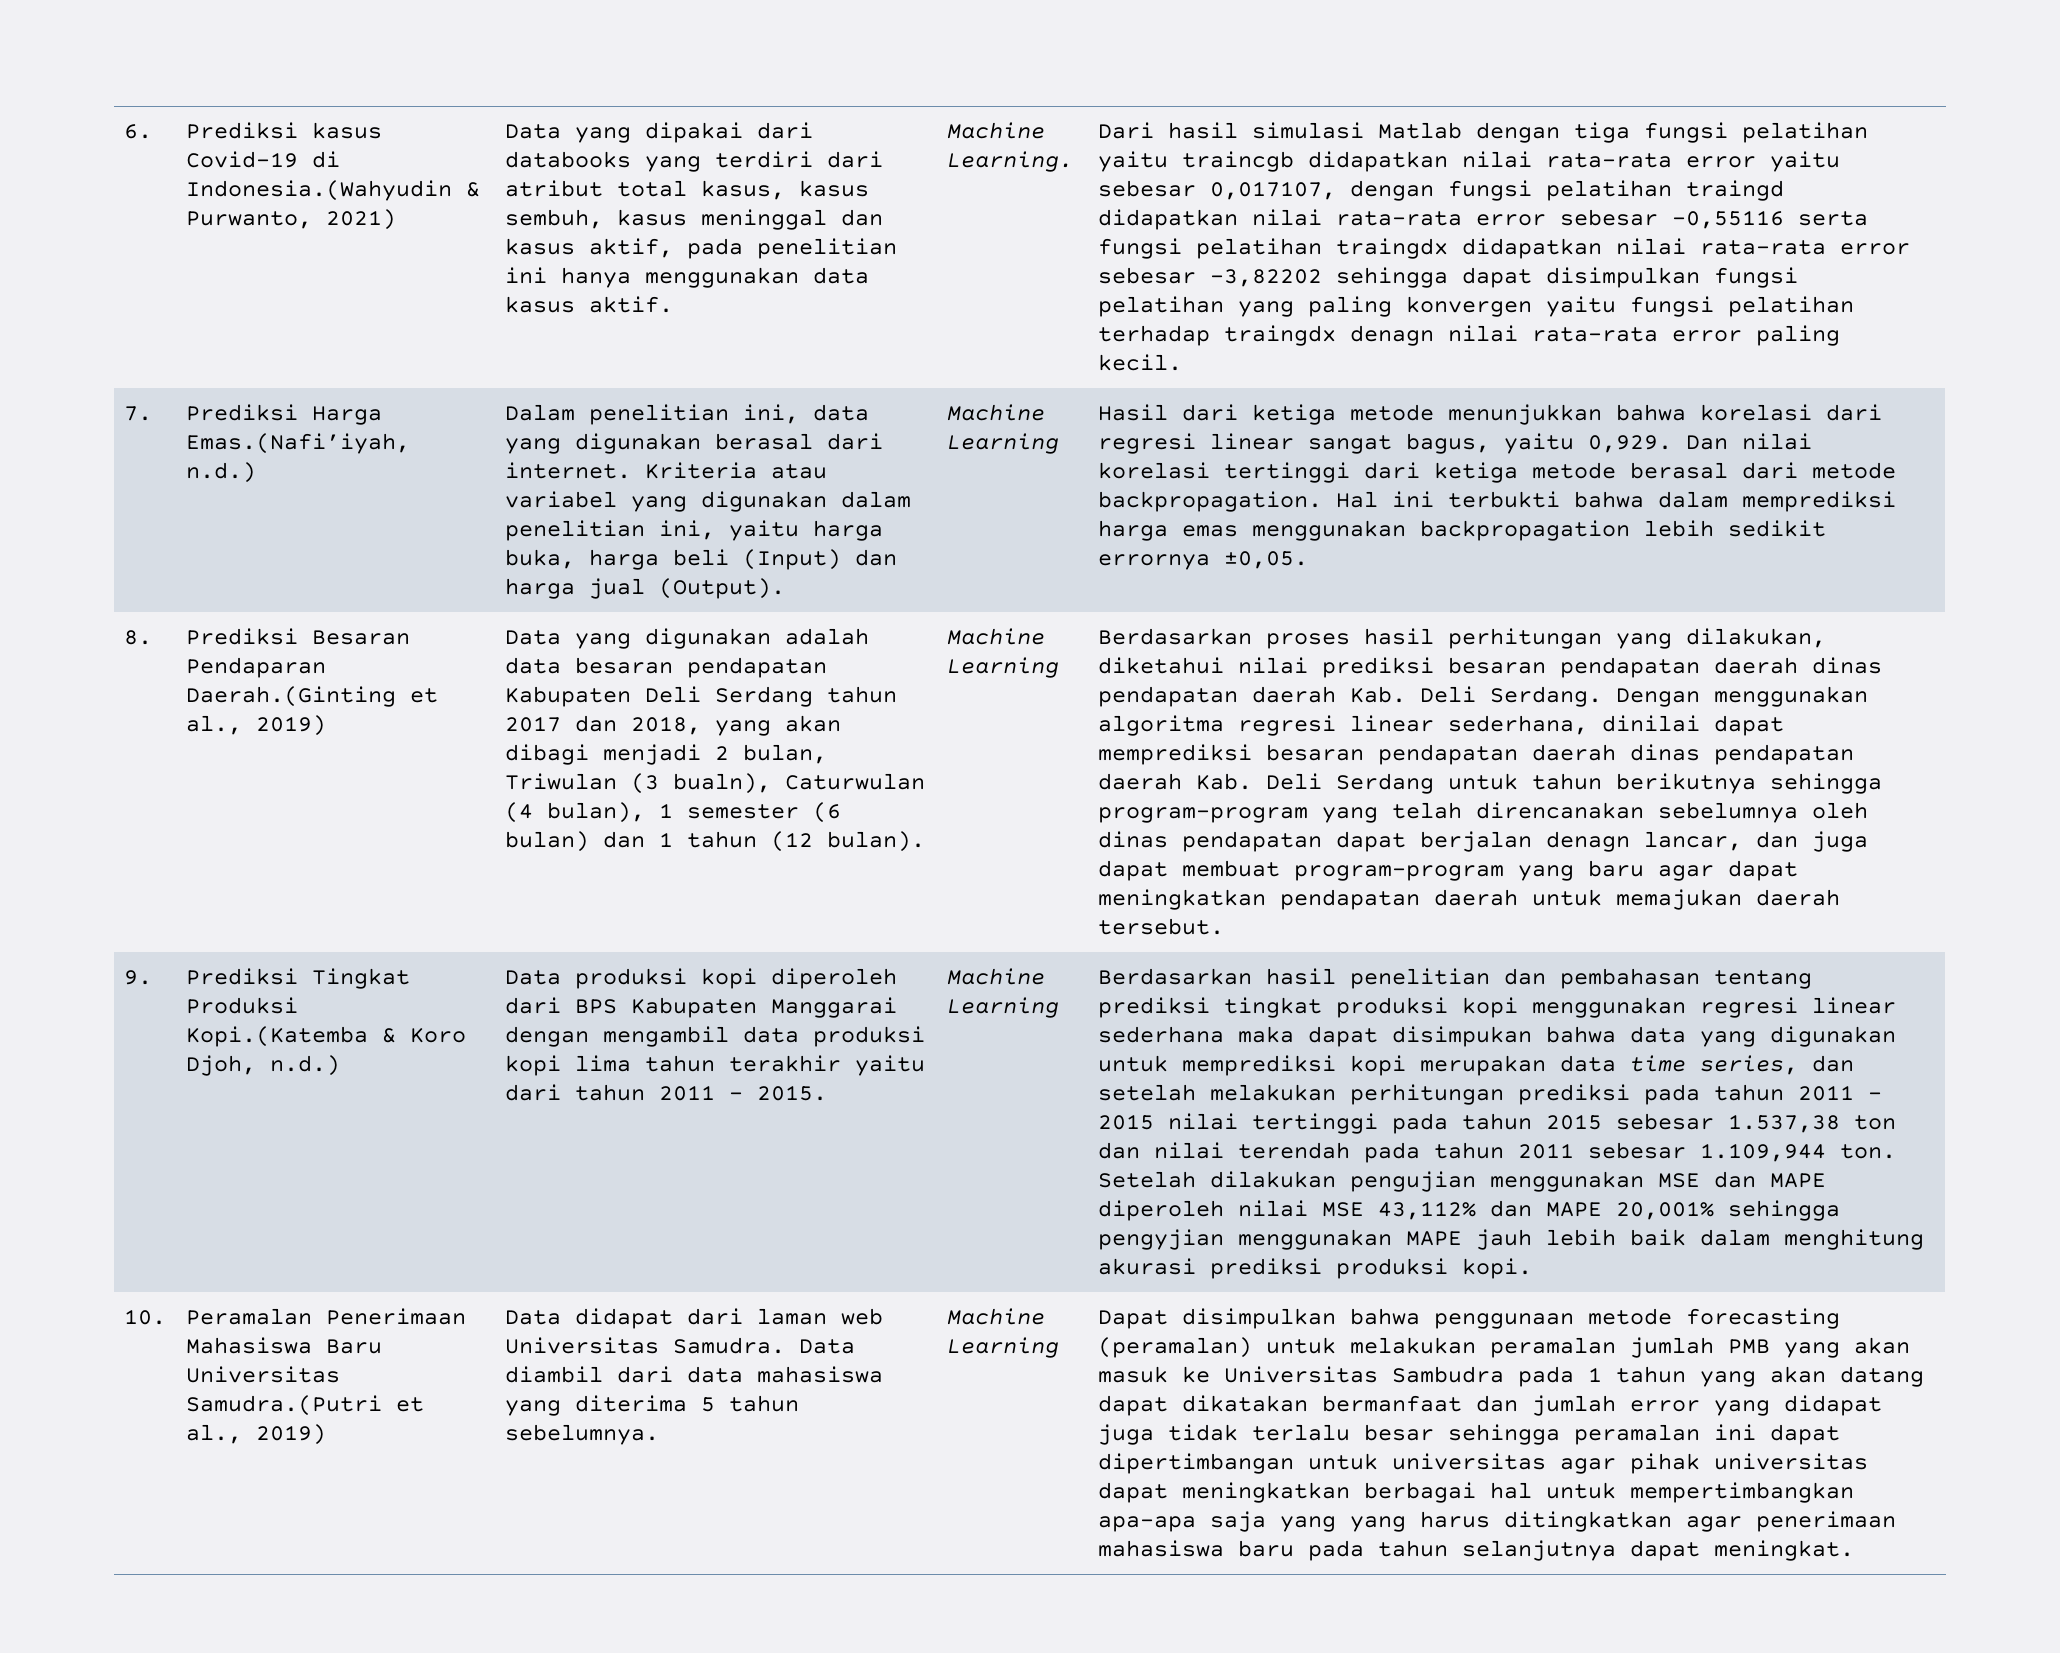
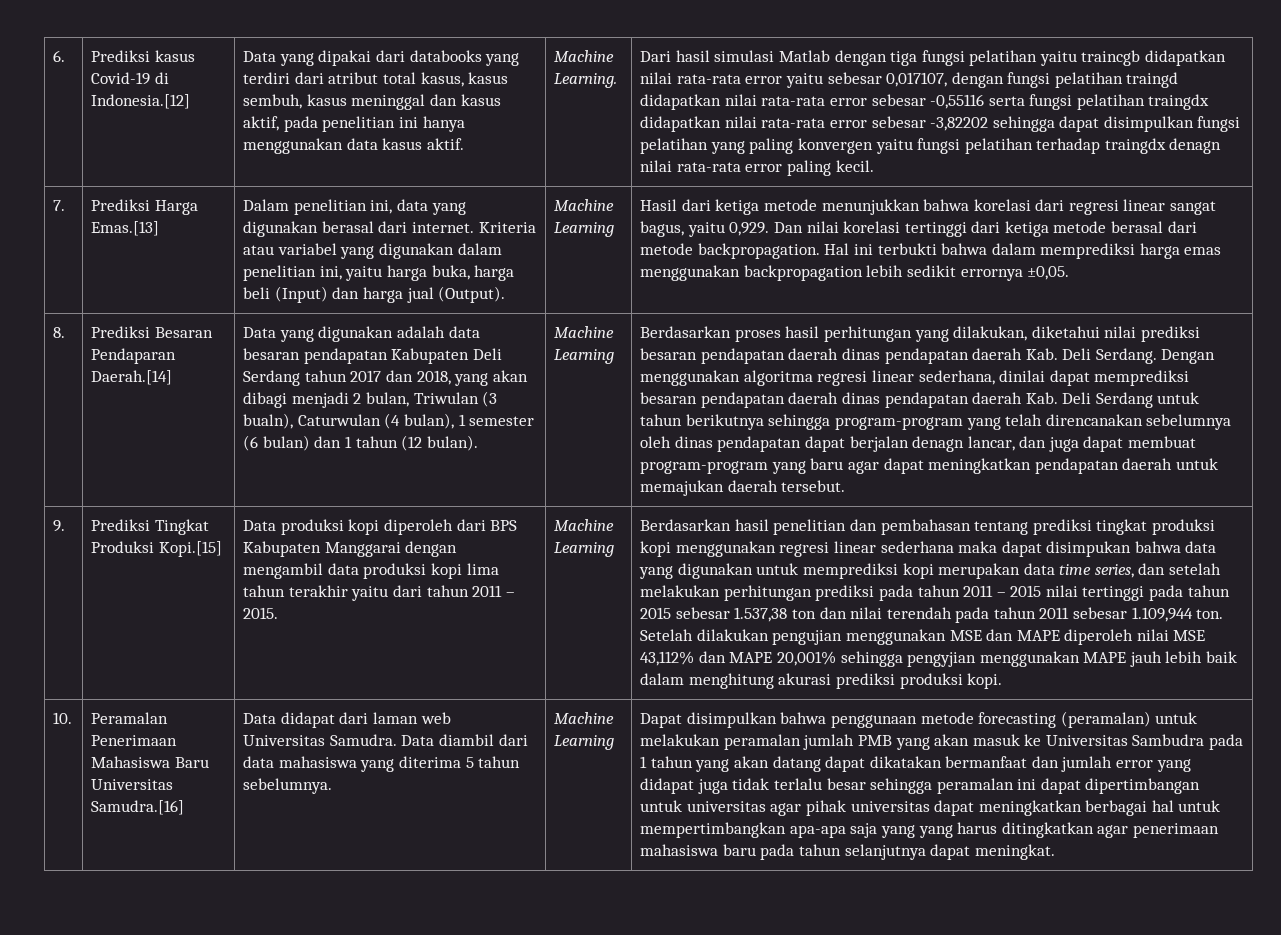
[185,180,480,201] [185,209,396,230] Indonesia.(Wahyudin & Purwanto, 2021) -> [91,94,191,109] Indonesia.[12]
[185,433,410,454] [185,462,256,483] Emas.(Nafi’iyah, n.d.) -> [91,221,160,236] Emas.[13]
[185,686,438,707] [185,715,326,736] Daerah.(Ginting et al., 2019) -> [91,370,173,385] Daerah.[14]
[185,1026,466,1047] [185,1055,340,1076] Kopi.(Katemba & Koro Djoh, n.d.) -> [158,541,222,557] Kopi.[15]
[185,1395,424,1416] [185,1424,326,1445] Samudra.(Putri et al., 2019) -> [91,800,185,815] Samudra.[16]

